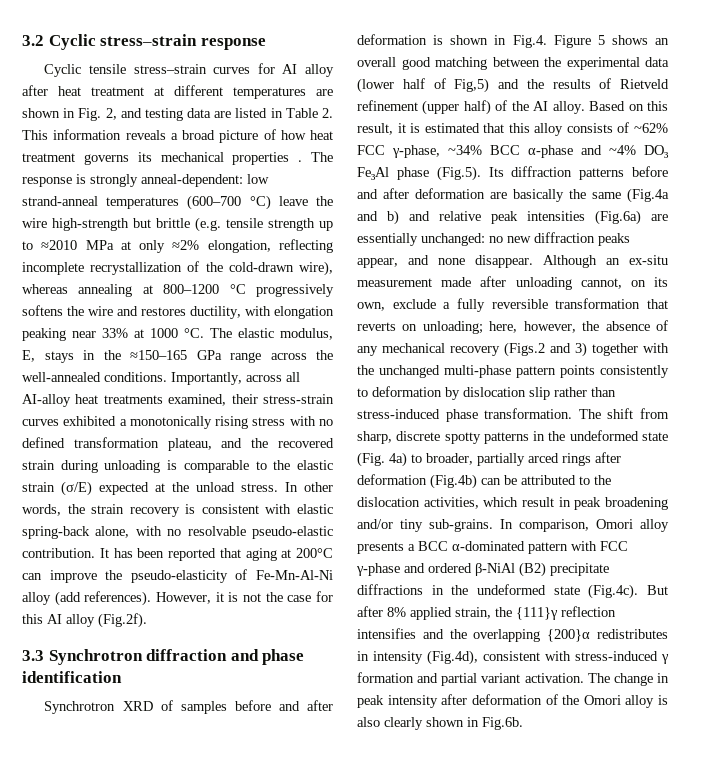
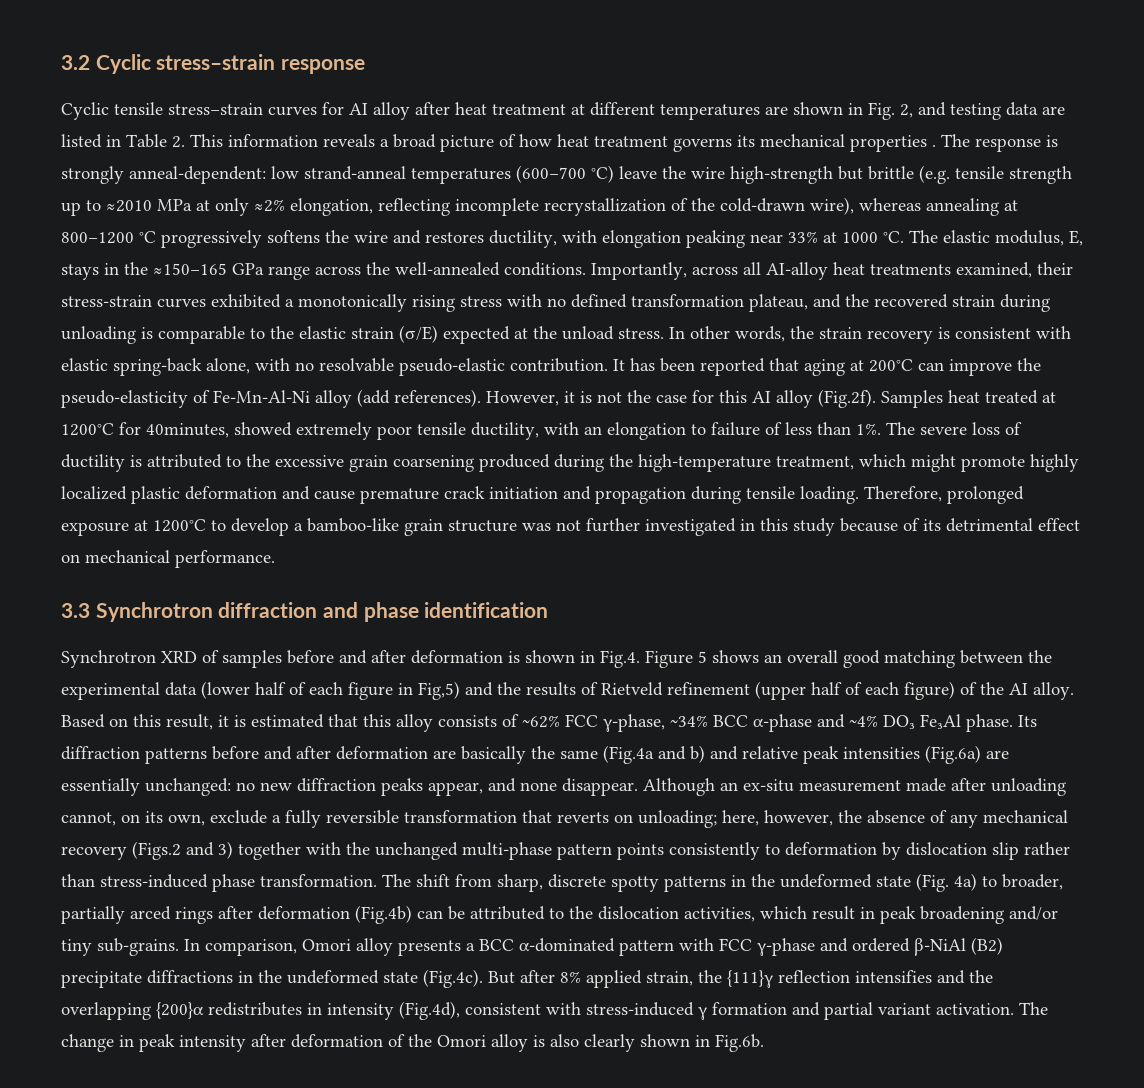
(147, 620) none -> [881,390,1056,408] [61,422,1022,440] [61,454,1079,472] [61,486,1024,504] [61,518,1080,536] [61,550,275,568] Samples heat treated at 1200°C for 40minutes, showed extremely poor tensile ductility, with an elongation to failure of less than 1%. The severe loss of ductility is attributed to the excessive grain coarsening produced during the high-temperature treatment, which might promote highly localized plastic deformation and cause premature crack initiation and propagation during tensile loading. Therefore, prolonged exposure at 1200°C to develop a bamboo-like grain structure was not further investigated in this study because of its detrimental effect on mechanical performance.
(446, 83) none -> [309,682,413,700] each figure in
[463,100,491,115] half) -> [811,681,955,700] half of each figure)
[396,166,481,181] phase (Fig.5). -> [966,714,1013,732] phase.

